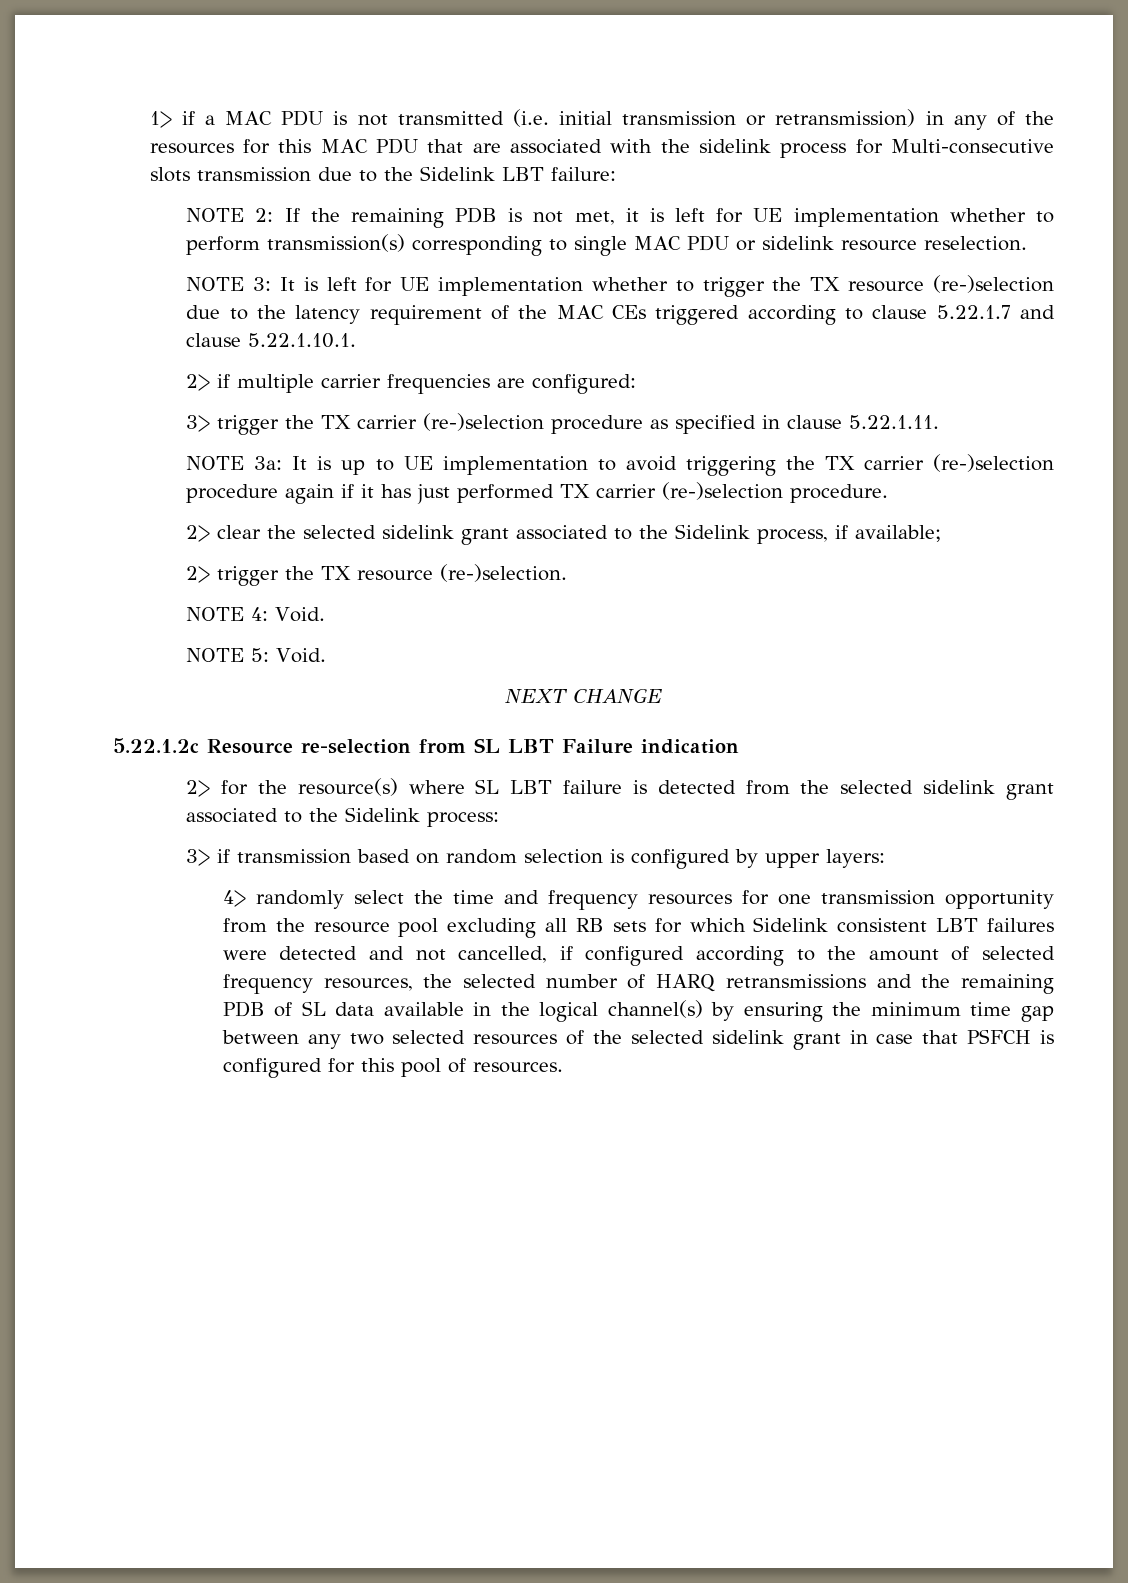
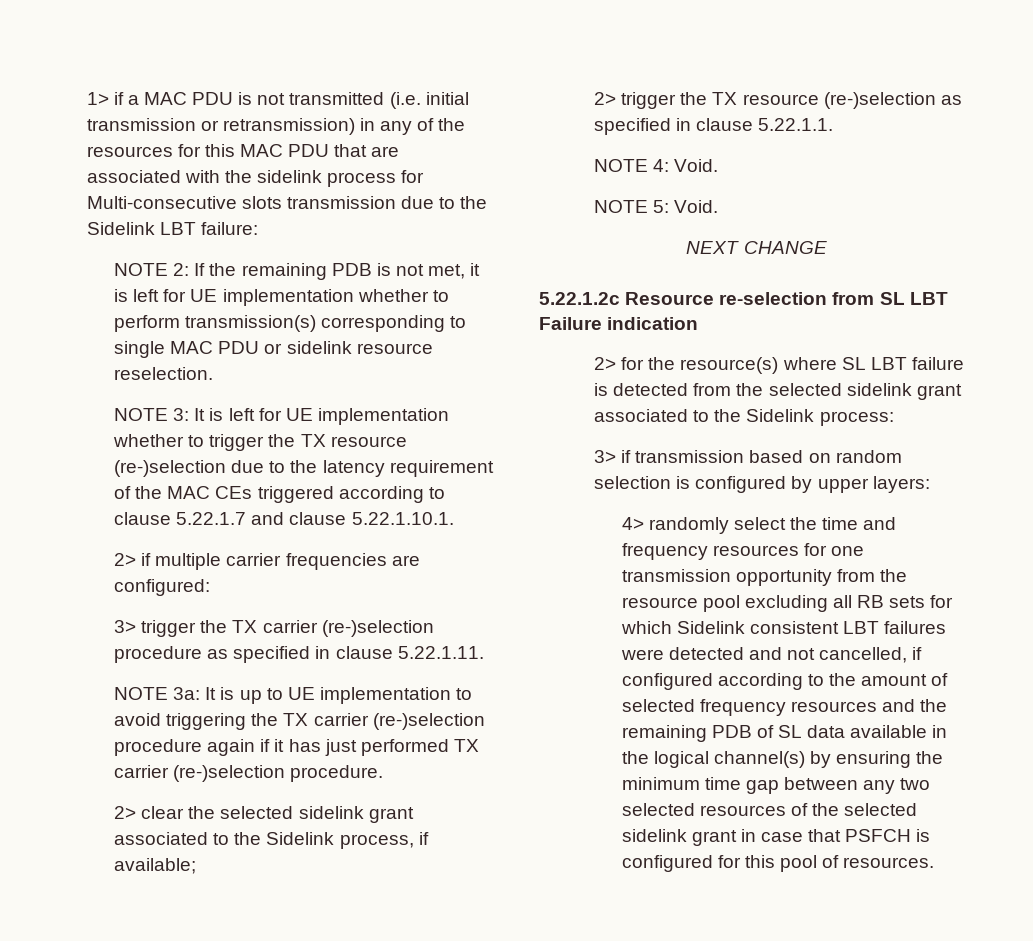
[440,564,568,582] (re-)selection. -> [823,92,962,109] [594,118,834,135] (re-)selection as specified in clause 5.22.1.1.
[323,974,866,992] resources, the selected number of HARQ retransmissions -> [790,701,877,712] resources

